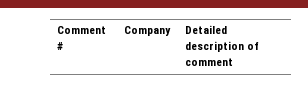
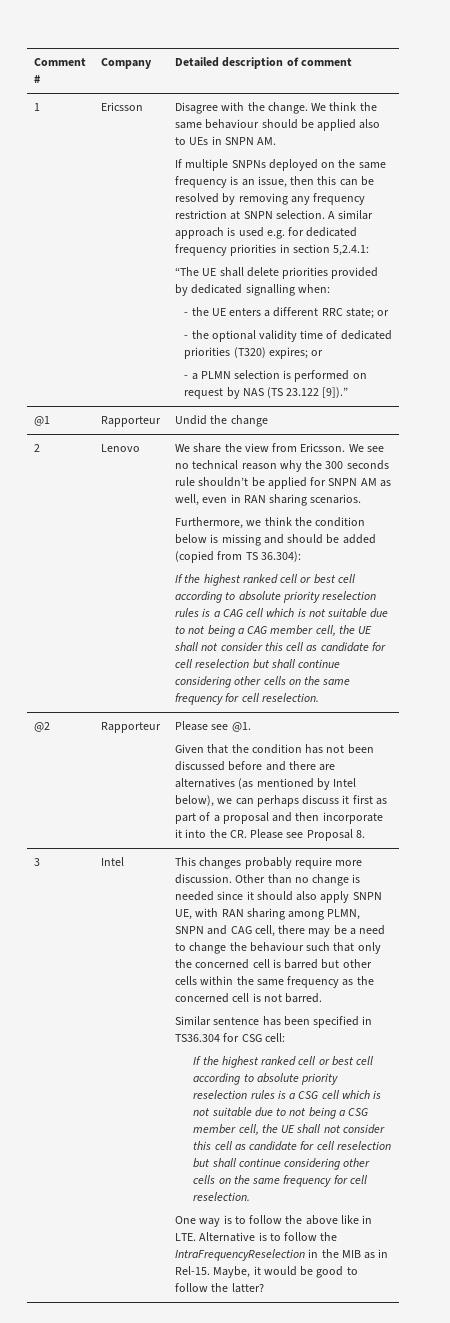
(233, 62) none -> [34,103,41,111] [101,102,144,111] [175,102,377,114] [175,119,381,131] [175,136,277,145] [175,159,386,171] [175,176,374,188] [175,193,366,205] [175,210,374,220] [175,227,358,239] [175,244,370,256] [175,267,379,279] [175,284,330,296] [184,307,390,319] [184,330,392,342] [184,347,323,359] [184,370,367,382] [184,387,349,399] [34,416,51,426] [101,416,162,427] [175,415,268,427] [34,444,41,452] [101,444,141,452] [175,443,384,453] [175,460,389,472] [175,477,391,489] [175,494,362,506] [175,517,366,529] [175,534,376,546] [175,551,301,563] [175,574,355,586] [175,591,377,603] [175,608,389,618] [175,625,373,637] [174,642,386,652] [175,659,341,669] [175,676,351,688] [175,693,319,705] [34,722,51,732] [101,722,162,733] [175,721,251,732] [175,744,374,754] [175,761,336,771] [175,778,357,790] [175,795,387,807] [175,812,383,824] [175,829,365,841] [34,858,41,866] [101,857,125,866] [175,857,363,869] [175,874,361,886] [175,891,382,903] [175,908,361,920] [175,925,386,937] [175,942,381,954] [175,959,372,969] [175,976,374,988] [175,993,323,1003] [175,1016,373,1028] [175,1033,285,1042] [193,1056,374,1068] [193,1073,339,1085] [193,1090,382,1099] [193,1107,369,1119] [193,1124,385,1135] [193,1141,391,1151] [193,1158,371,1170] [193,1175,367,1187] [193,1192,251,1201] [175,1215,373,1227] [175,1232,338,1242] [175,1249,389,1261] [175,1266,358,1278] [175,1283,264,1293] // 1 | Ericsson | Disagree with the change. We think the same behaviour should be applied also to UEs in SNPN AM. // If multiple SNPNs deployed on the same frequency is an issue, then this can be resolved by removing any frequency restriction at SNPN selection. A similar approach is used e.g. for dedicated frequency priorities in section 5,2.4.1: // “The UE shall delete priorities provided by dedicated signalling when: // - the UE enters a different RRC state; or // - the optional validity time of dedicated priorities (T320) expires; or // - a PLMN selection is performed on request by NAS (TS 23.122 [9]).” // @1 | Rapporteur | Undid the change // 2 | Lenovo | We share the view from Ericsson. We see no technical reason why the 300 seconds rule shouldn’t be applied for SNPN AM as well, even in RAN sharing scenarios. // Furthermore, we think the condition below is missing and should be added (copied from TS 36.304): // If the highest ranked cell or best cell according to absolute priority reselection rules is a CAG cell which is not suitable due to not being a CAG member cell, the UE shall not consider this cell as candidate for cell reselection but shall continue considering other cells on the same frequency for cell reselection. // @2 | Rapporteur | Please see @1. // Given that the condition has not been discussed before and there are alternatives (as mentioned by Intel below), we can perhaps discuss it first as part of a proposal and then incorporate it into the CR. Please see Proposal 8. // 3 | Intel | This changes probably require more discussion. Other than no change is needed since it should also apply SNPN UE, with RAN sharing among PLMN, SNPN and CAG cell, there may be a need to change the behaviour such that only the concerned cell is barred but other cells within the same frequency as the concerned cell is not barred. // Similar sentence has been specified in TS36.304 for CSG cell: // If the highest ranked cell or best cell according to absolute priority reselection rules is a CSG cell which is not suitable due to not being a CSG member cell, the UE shall not consider this cell as candidate for cell reselection but shall continue considering other cells on the same frequency for cell reselection. // One way is to follow the above like in LTE. Alternative is to follow the IntraFrequencyReselection in the MIB as in Rel-15. Maybe, it would be good to follow the latter?

